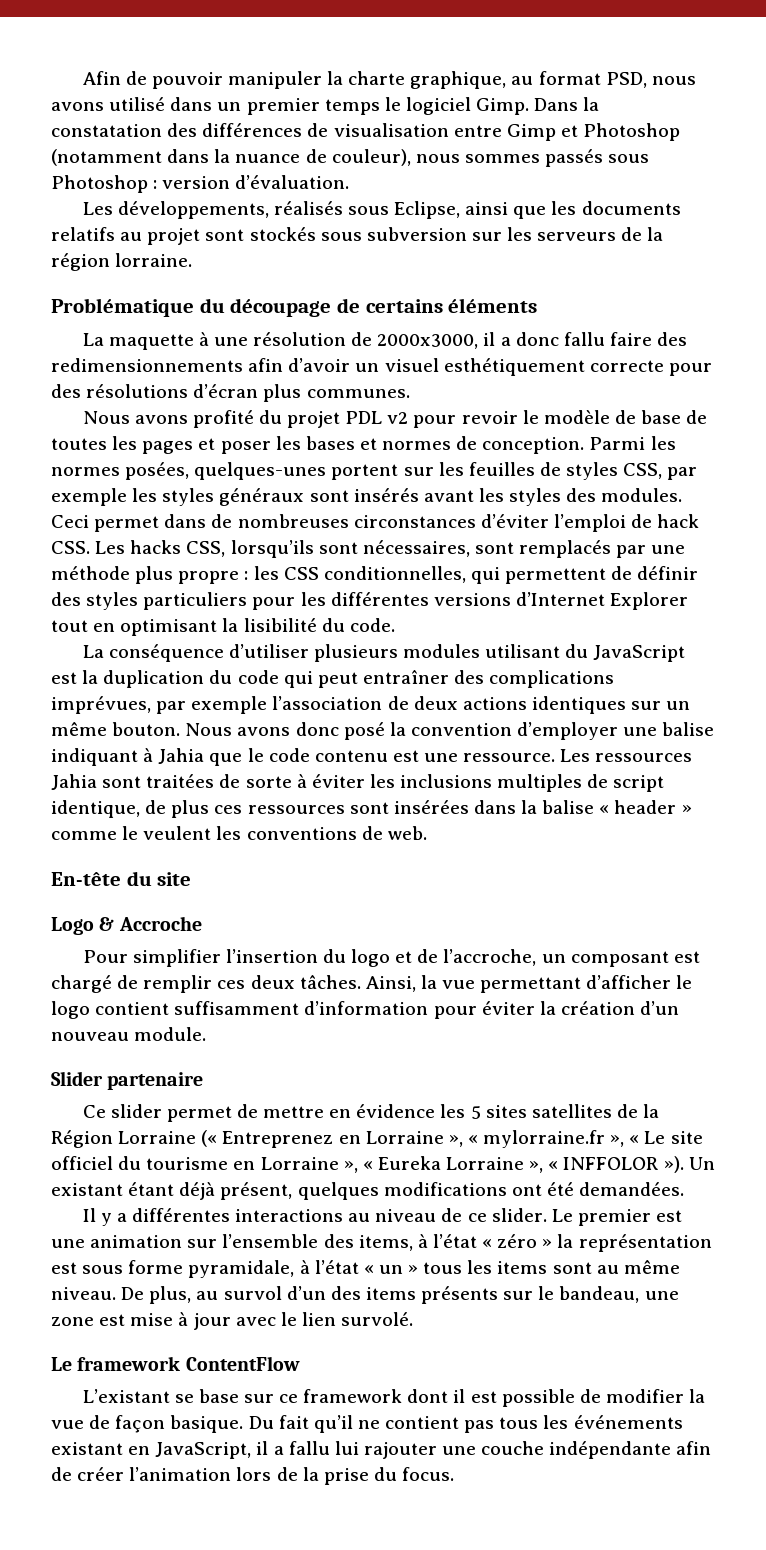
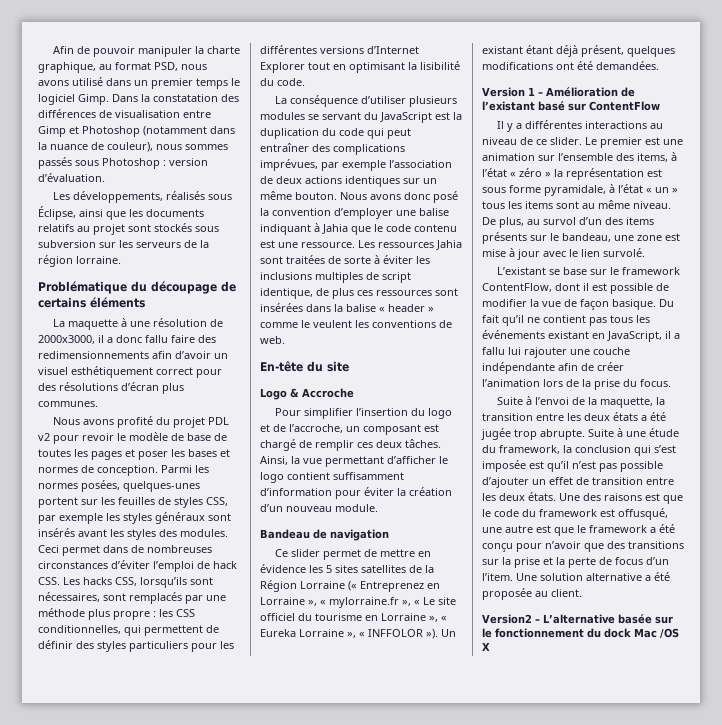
[394,201,461,219] Eclipse, -> [38,206,76,220] Éclipse,
[589,360,664,372] correcte -> [156,367,193,375] correct
[485,644,561,658] utilisant -> [308,112,361,120] se servant
[51,1071,204,1090] Slider partenaire -> [260,529,389,541] Bandeau de navigation
(685, 1189) none -> [482,87,635,97] [482,101,660,111] // Version 1 – Amélioration de l’existant basé sur ContentFlow
[51,1356,300,1371] // Le framework ContentFlow -> (645, 252) none
[279,1389,403,1403] ce framework -> [609,267,680,275] [482,283,552,292] le framework ContentFlow,
(455, 1474) none -> [496,396,665,408] [482,412,666,421] [481,428,679,440] [482,445,676,456] [482,460,663,472] [482,477,674,488] [482,492,683,504] [482,508,668,520] [482,524,675,536] [482,541,684,552] [482,557,669,568] [482,572,670,581] [482,588,582,600] [482,614,673,624] [482,628,679,639] [482,642,490,651] // Suite à l’envoi de la maquette, la transition entre les deux états a été jugée trop abrupte. Suite à une étude du framework, la conclusion qui s’est imposée est qu’il n’est pas possible d’ajouter un effet de transition entre les deux états. Une des raisons est que le code du framework est offusqué, une autre est que le framework a été conçu pour n’avoir que des transitions sur la prise et la perte de focus d’un l’item. Une solution alternative a été proposée au client. // Version2 – L’alternative basée sur le fonctionnement du dock Mac /OS X

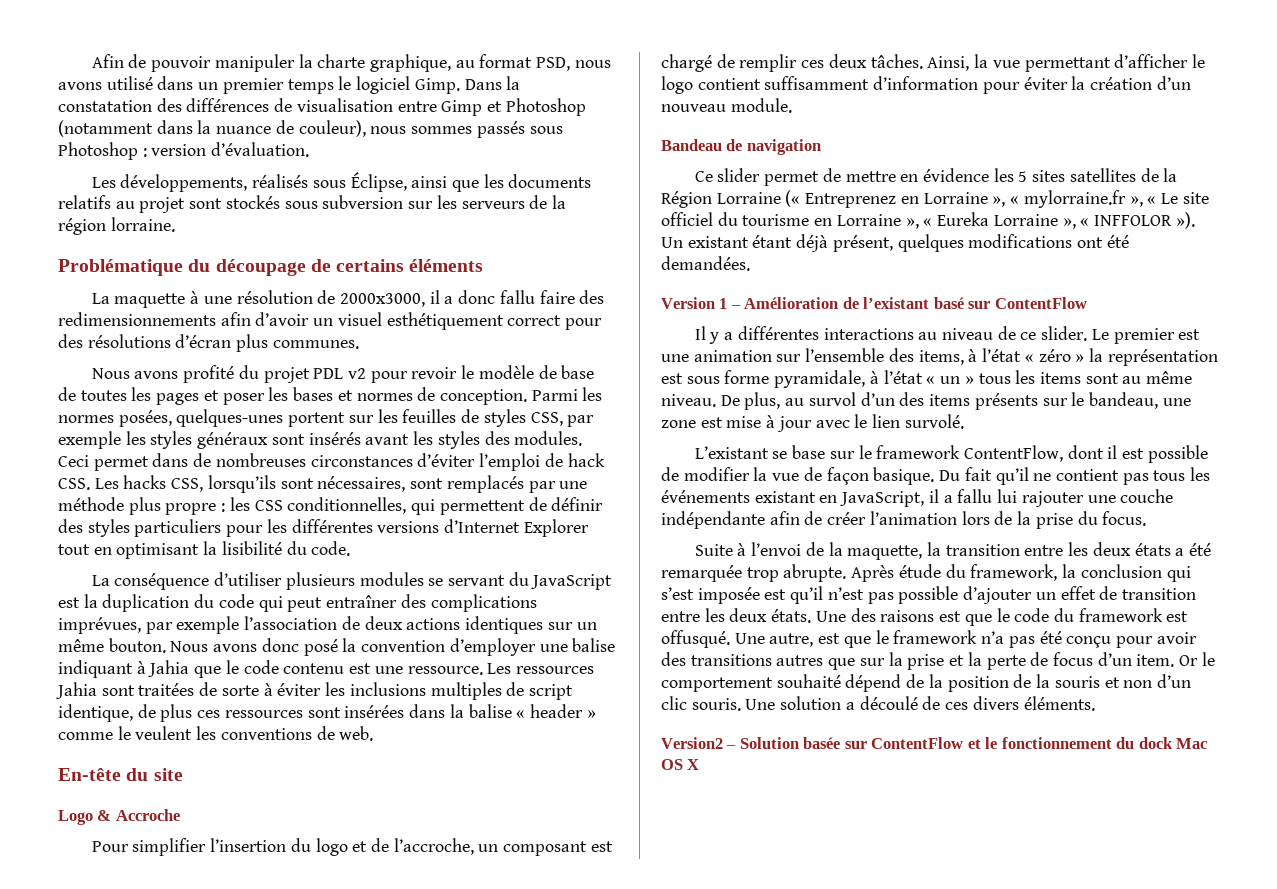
[481,428,511,440] jugée -> [661,565,742,582] remarquée
[588,428,646,437] Suite à une -> [851,565,895,582] Après
[618,508,668,520] [482,525,533,533] offusqué, une autre -> [661,630,814,648] offusqué. Une autre,
[650,527,656,533] a -> [981,631,1035,648] n’a pas
[545,541,684,552] n’avoir que des transitions -> [1156,632,1197,644] [661,652,856,670] avoir des transitions autres que
[482,572,670,581] [482,588,582,600] l’item. Une solution alternative a été proposée au client. -> [1136,652,1215,667] [661,674,1191,692] [661,696,1095,711] item. Or le comportement souhaité dépend de la position de la souris et non d’un clic souris. Une solution a découlé de ces divers éléments.
[543,614,615,624] L’alternative -> [739,737,799,749] Solution
(673, 620) none -> [871,737,981,749] ContentFlow et
[660,628,679,639] /OS -> [661,759,683,770] OS

